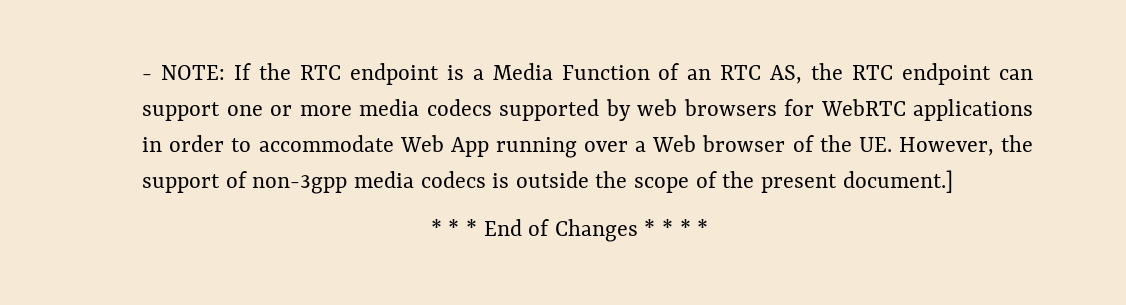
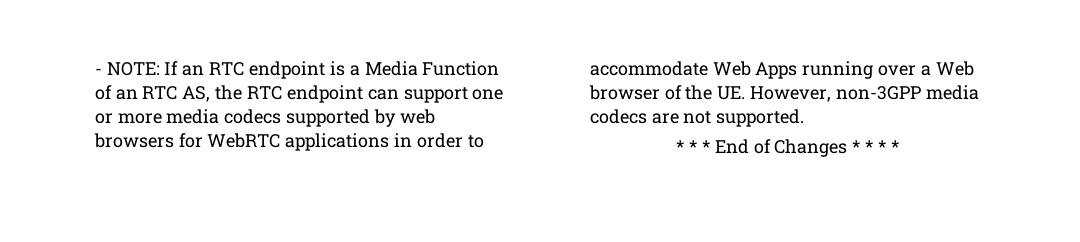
[258,63,291,80] the -> [182,65,205,76] an
[450,137,489,157] App -> [755,62,798,79] Apps
[1001,135,1034,152] [142,170,953,194] the support of non-3gpp media codecs is outside the scope of the present document.] -> [835,85,979,100] [589,109,805,127] non-3GPP media codecs are not supported.

